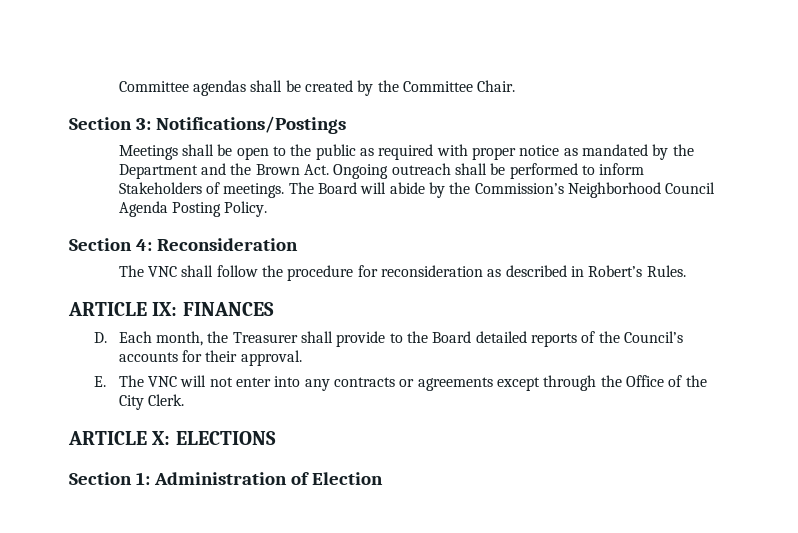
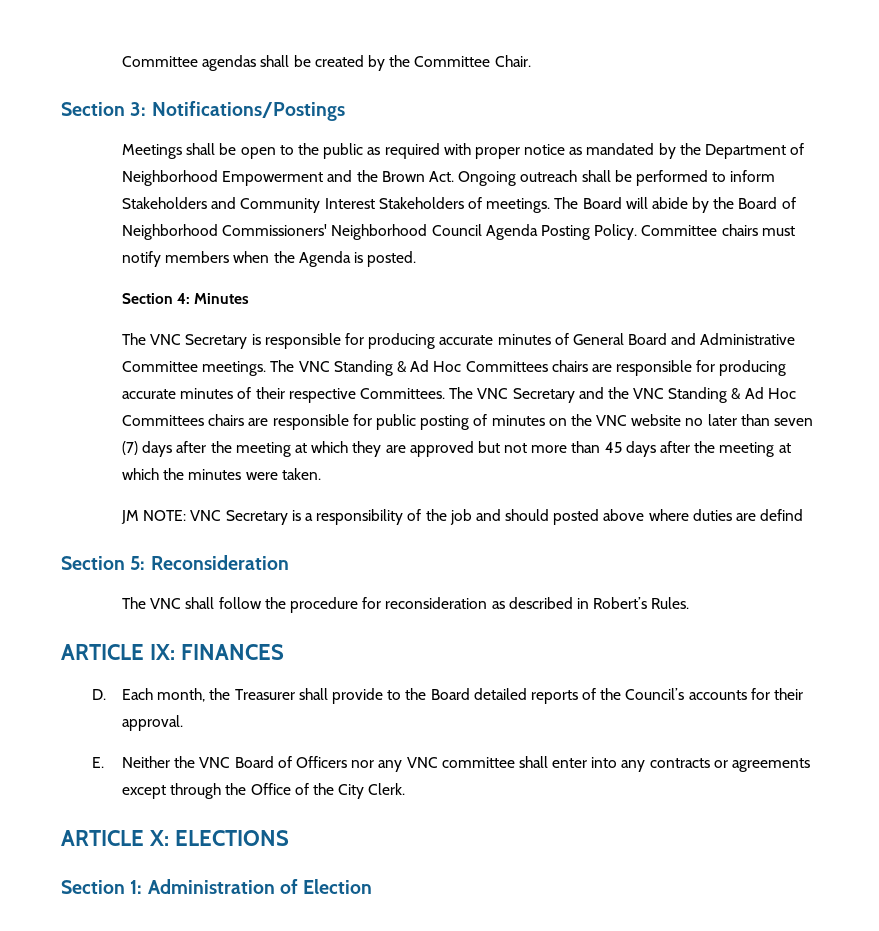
(198, 171) none -> [790,143,805,155] [122,170,324,186] of Neighborhood Empowerment
(202, 188) none -> [211,197,464,213] and Community Interest Stakeholders
[474,183,564,194] Commission’s -> [738,197,796,209] [122,224,328,240] Board of Neighborhood Commissioners'
[69,238,152,251] // Section 4: -> [641,224,795,236] [122,251,417,267] [122,293,250,304] [122,333,796,349] [122,360,787,376] [122,387,796,403] [122,414,814,430] [122,441,791,457] [122,468,321,480] [121,509,804,525] [61,556,146,570] Committee chairs must notify members when the Agenda is posted. // Section 4: Minutes // The VNC Secretary is responsible for producing accurate minutes of General Board and Administrative Committee meetings. The VNC Standing & Ad Hoc Committees chairs are responsible for producing accurate minutes of their respective Committees. The VNC Secretary and the VNC Standing & Ad Hoc Committees chairs are responsible for public posting of minutes on the VNC website no later than seven (7) days after the meeting at which they are approved but not more than 45 days after the meeting at which the minutes were taken. // JM NOTE: VNC Secretary is a responsibility of the job and should posted above where duties are defind // Section 5:
[118,375,233,387] The VNC will not -> [122,756,548,772] Neither the VNC Board of Officers nor any VNC committee shall

